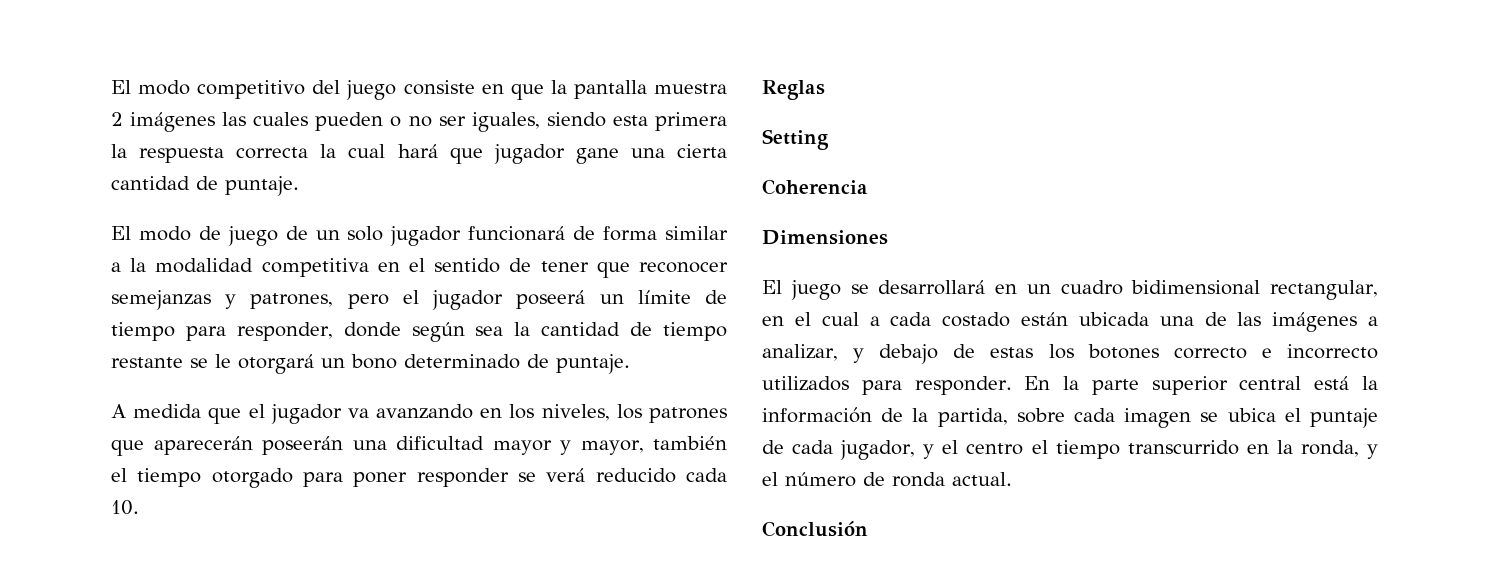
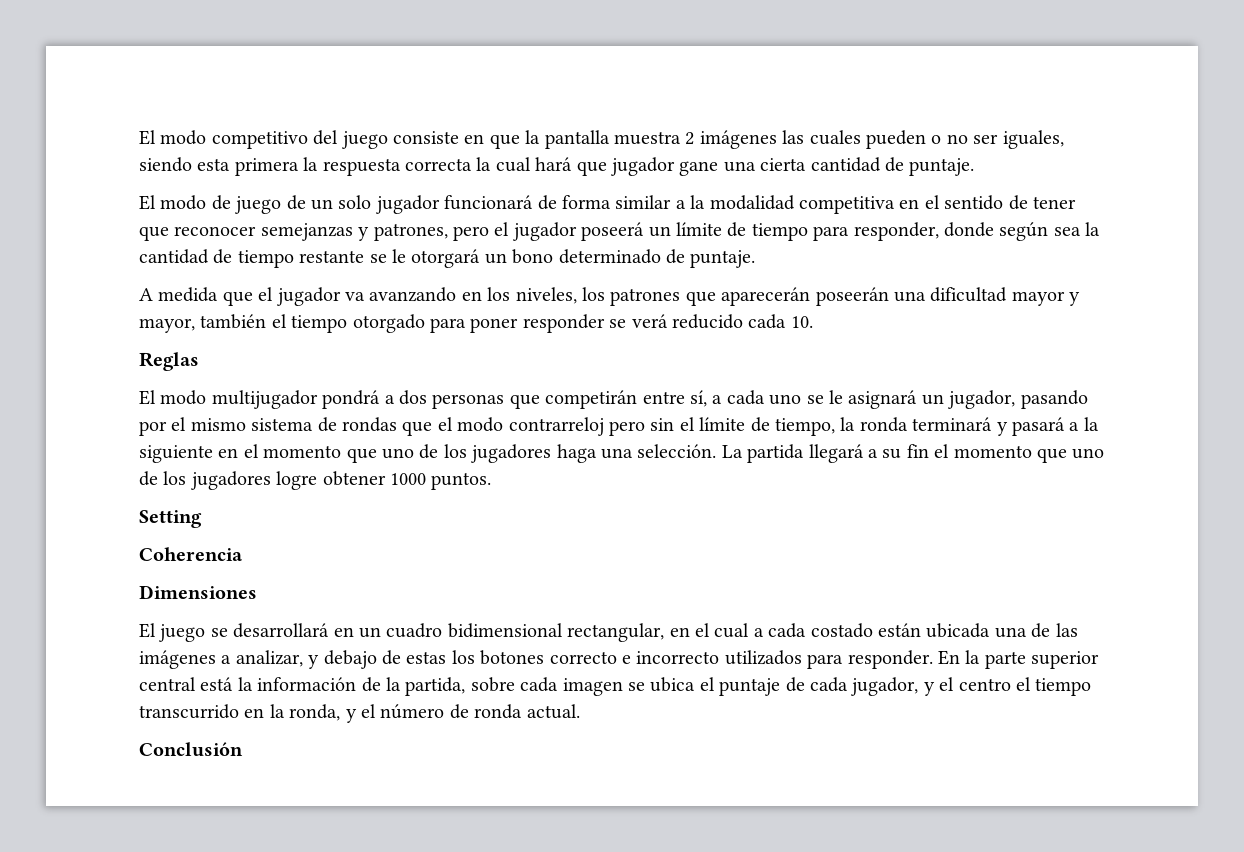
(825, 90) none -> [139,390,1088,409] [139,417,1099,436] [139,444,1105,463] [139,471,492,490] // El modo multijugador pondrá a dos personas que competirán entre sí, a cada uno se le asignará un jugador, pasando por el mismo sistema de rondas que el modo contrarreloj pero sin el límite de tiempo, la ronda terminará y pasará a la siguiente en el momento que uno de los jugadores haga una selección. La partida llegará a su fin el momento que uno de los jugadores logre obtener 1000 puntos.

